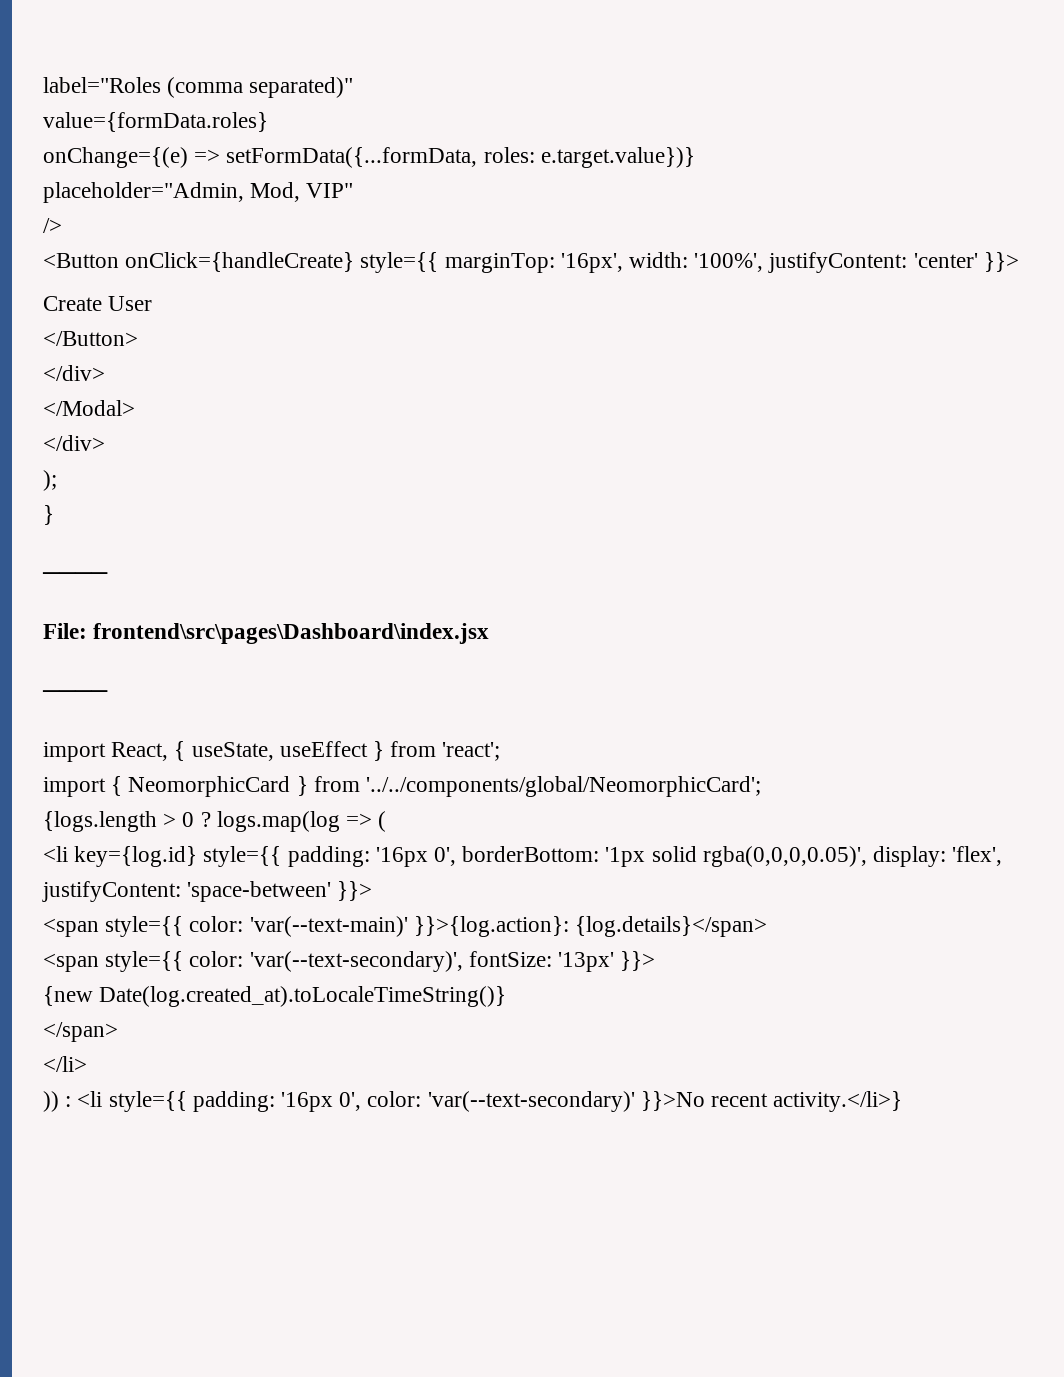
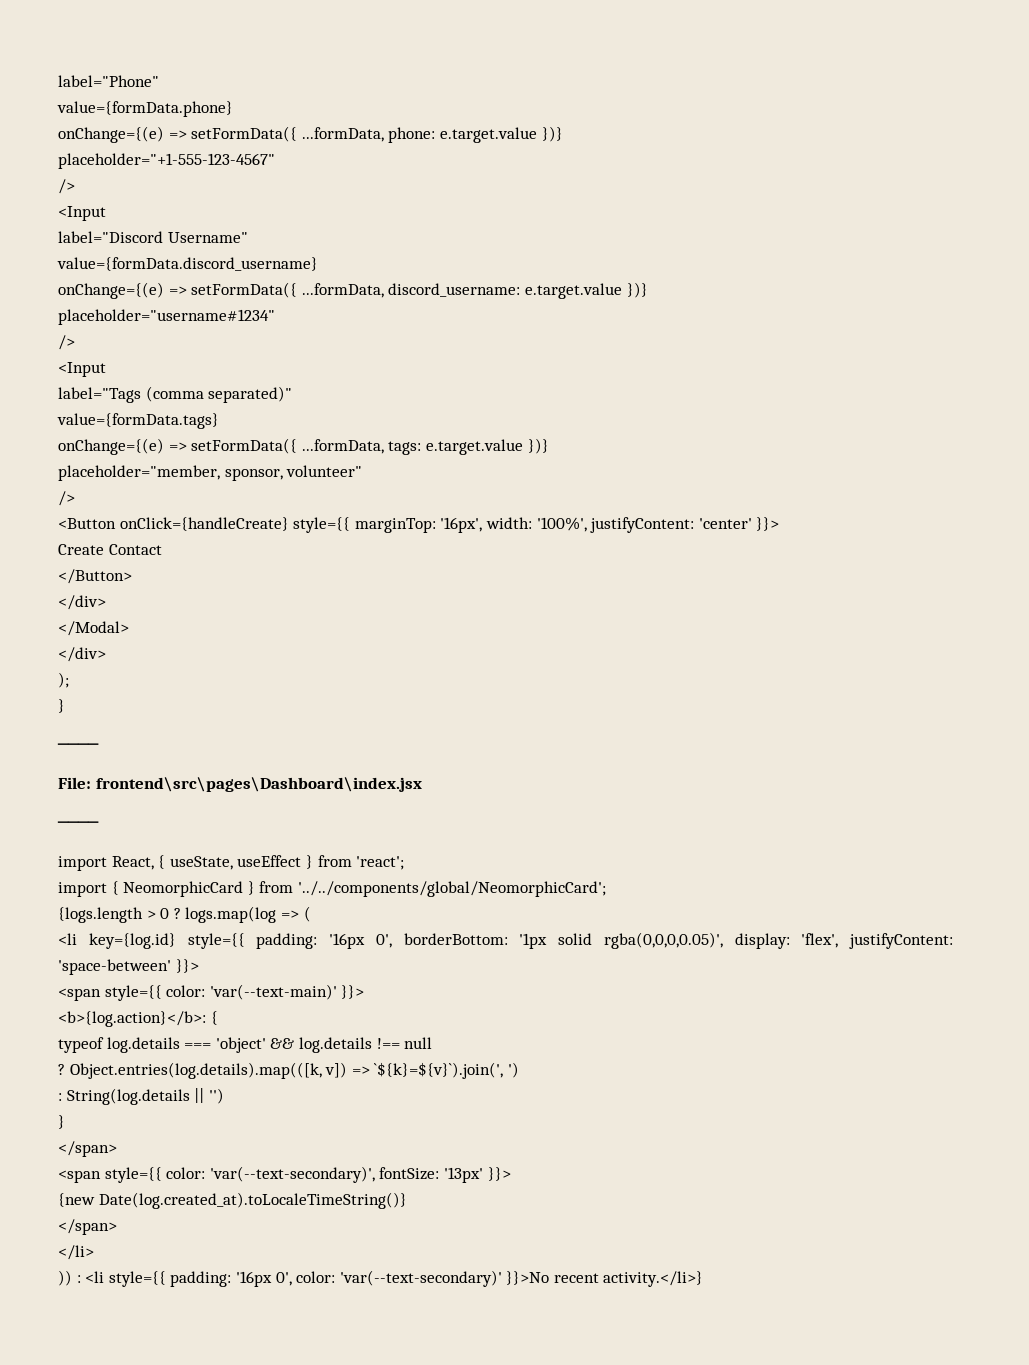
[43,77,161,93] label="Roles -> [58,75,159,87] [57,101,233,117] [58,126,563,143] [58,153,275,169] [58,179,75,194] [58,206,106,221] [58,231,248,243] [57,257,318,271] [58,282,648,299] [58,309,275,325] [58,335,75,350] [58,362,106,377] [58,387,141,403] label="Phone" // value={formData.phone} // onChange={(e) => setFormData({ ...formData, phone: e.target.value })} // placeholder="+1-555-123-4567" // /> // <Input // label="Discord Username" // value={formData.discord_username} // onChange={(e) => setFormData({ ...formData, discord_username: e.target.value })} // placeholder="username#1234" // /> // <Input // label="Tags
[43,112,268,132] [43,147,695,168] [43,182,354,203] value={formData.roles} // onChange={(e) => setFormData({...formData, roles: e.target.value})} // placeholder="Admin, Mod, VIP" -> [57,413,219,429] [58,438,549,455] [58,465,363,481] value={formData.tags} // onChange={(e) => setFormData({ ...formData, tags: e.target.value })} // placeholder="member, sponsor, volunteer"
[108,296,153,311] User -> [108,544,162,555] Contact
[413,916,768,937] }}>{log.action}: {log.details}</span> -> [341,985,365,999] [58,1011,218,1027] [58,1037,433,1053] [58,1062,519,1079] [58,1088,224,1105] [58,1115,65,1129] [58,1141,117,1157] }}> // <b>{log.action}</b>: { // typeof log.details === 'object' && log.details !== null // ? Object.entries(log.details).map(([k, v]) => `${k}=${v}`).join(', ') // : String(log.details || '') // } // </span>

